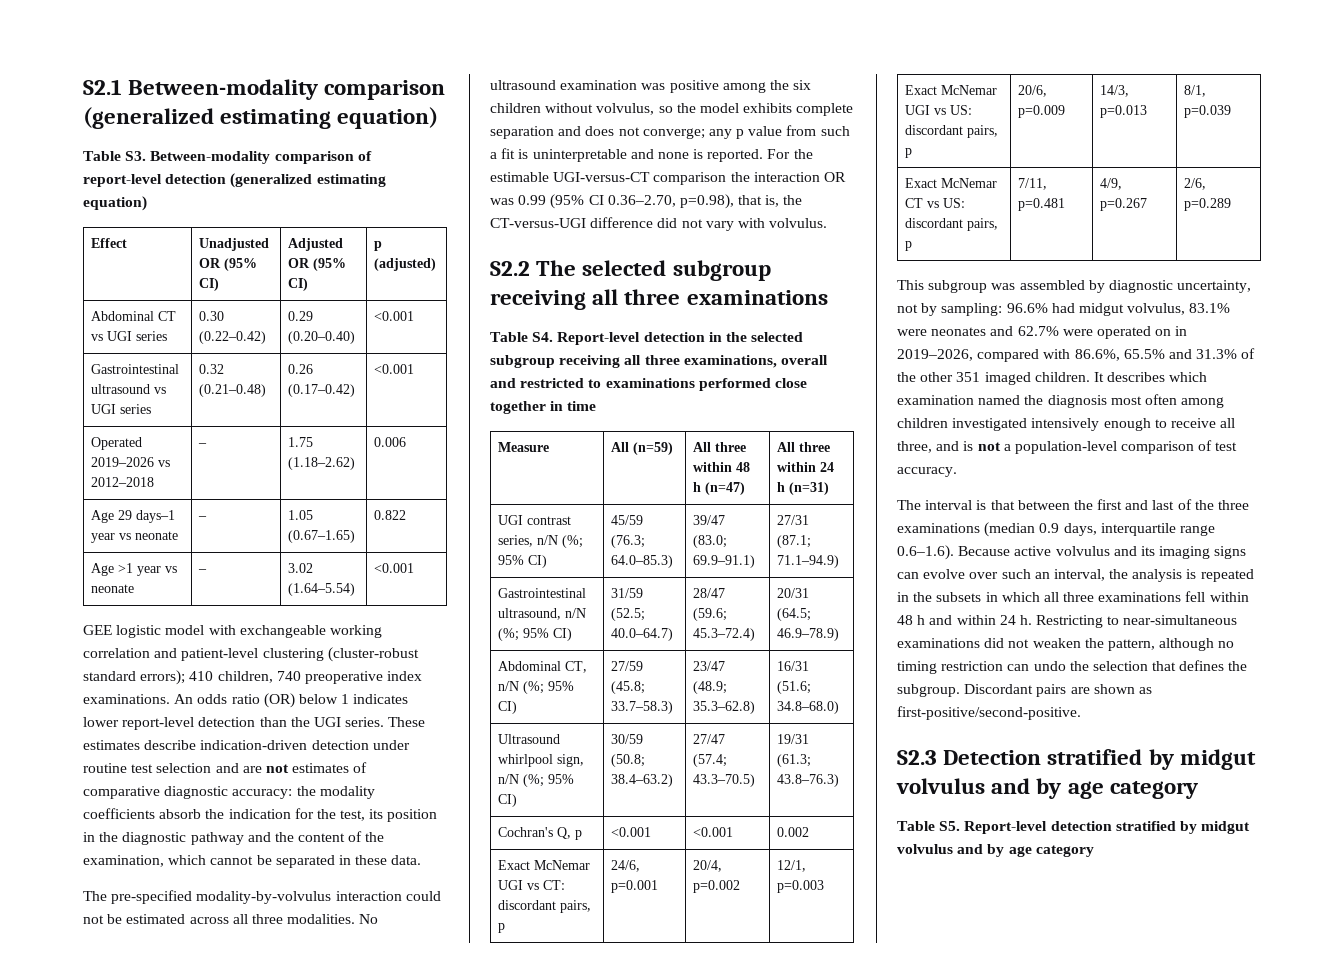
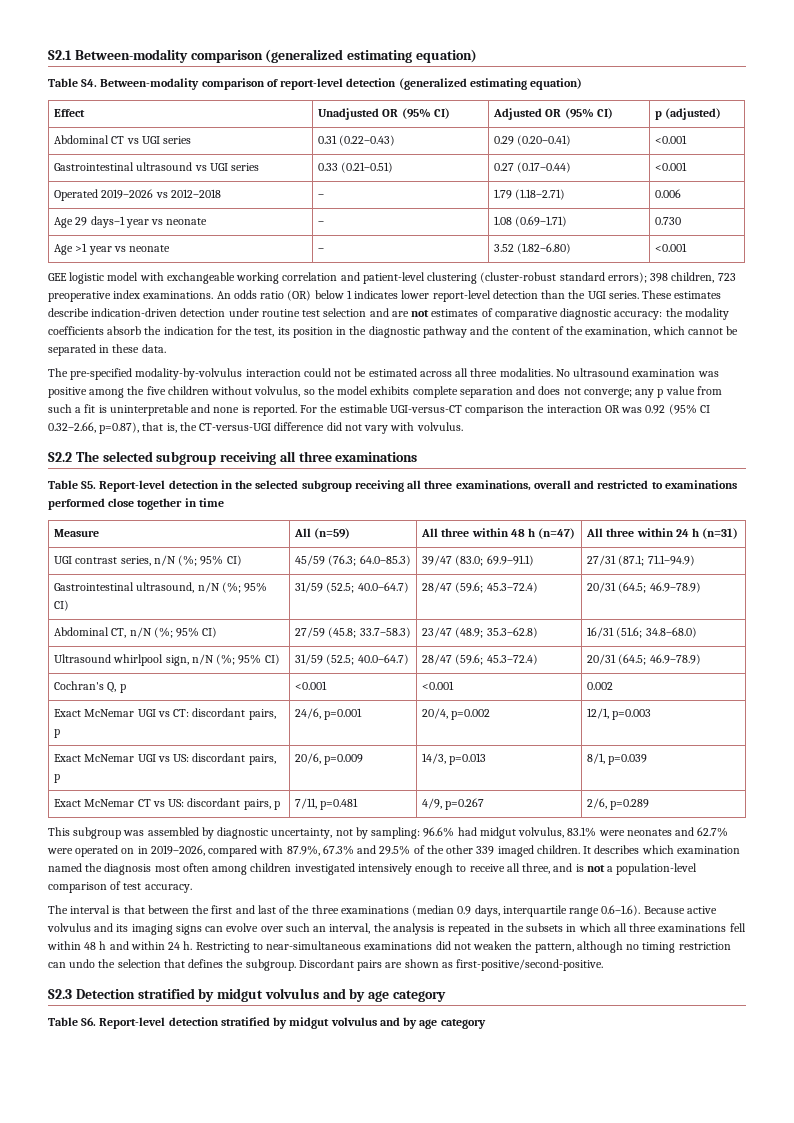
[125,151,147,161] S3. -> [81,79,98,87] S4.
[199,311,225,321] [199,331,267,344] 0.30 (0.22–0.42) -> [318,135,396,146] 0.31 (0.22–0.43)
[288,331,356,344] (0.20–0.40) -> [517,135,572,146] (0.20–0.41)
[199,364,225,374] [199,384,267,397] [288,364,314,374] [288,384,356,397] 0.32 (0.21–0.48) | 0.26 (0.17–0.42) -> [318,162,394,173] [494,162,572,173] 0.33 (0.21–0.51) | 0.27 (0.17–0.44)
[288,437,314,447] [288,457,356,470] 1.75 (1.18–2.62) -> [494,189,566,200] 1.79 (1.18–2.71)
[288,510,314,520] [288,530,356,543] [374,510,407,520] 1.05 (0.67–1.65) | 0.822 -> [494,216,568,227] [655,217,682,225] 1.08 (0.69–1.71) | 0.730
[288,563,314,573] [288,583,356,596] 3.02 (1.64–5.54) -> [494,243,572,254] 3.52 (1.82–6.80)
[189,671,301,683] 410 children, 740 -> [650,272,736,283] 398 children, 723
[793,80,812,90] six -> [146,386,166,395] five
[518,195,547,205] 0.99 -> [645,405,666,414] 0.92
[607,194,734,209] 0.36–2.70, p=0.98), -> [48,422,140,434] 0.32–2.66, p=0.87),
[532,332,554,342] S4. -> [81,481,97,489] S5.
[611,734,644,744] [611,754,646,767] [611,774,674,787] [693,734,726,744] [693,754,728,767] [693,774,756,787] [777,734,810,744] [777,754,812,767] [777,774,840,787] 30/59 (50.8; 38.4–63.2) | 27/47 (57.4; 43.3–70.5) | 19/31 (61.3; 43.8–76.3) -> [295,654,409,665] [422,654,538,665] [587,654,701,665] 31/59 (52.5; 40.0–64.7) | 28/47 (59.6; 45.3–72.4) | 20/31 (64.5; 46.9–78.9)
[1074,349,1238,361] 86.6%, 65.5% and 31.3% -> [286,845,411,856] 87.9%, 67.3% and 29.5%
[956,372,981,382] 351 -> [476,846,495,855] 339
[939,821,961,831] S5. -> [81,1017,97,1026] S6.

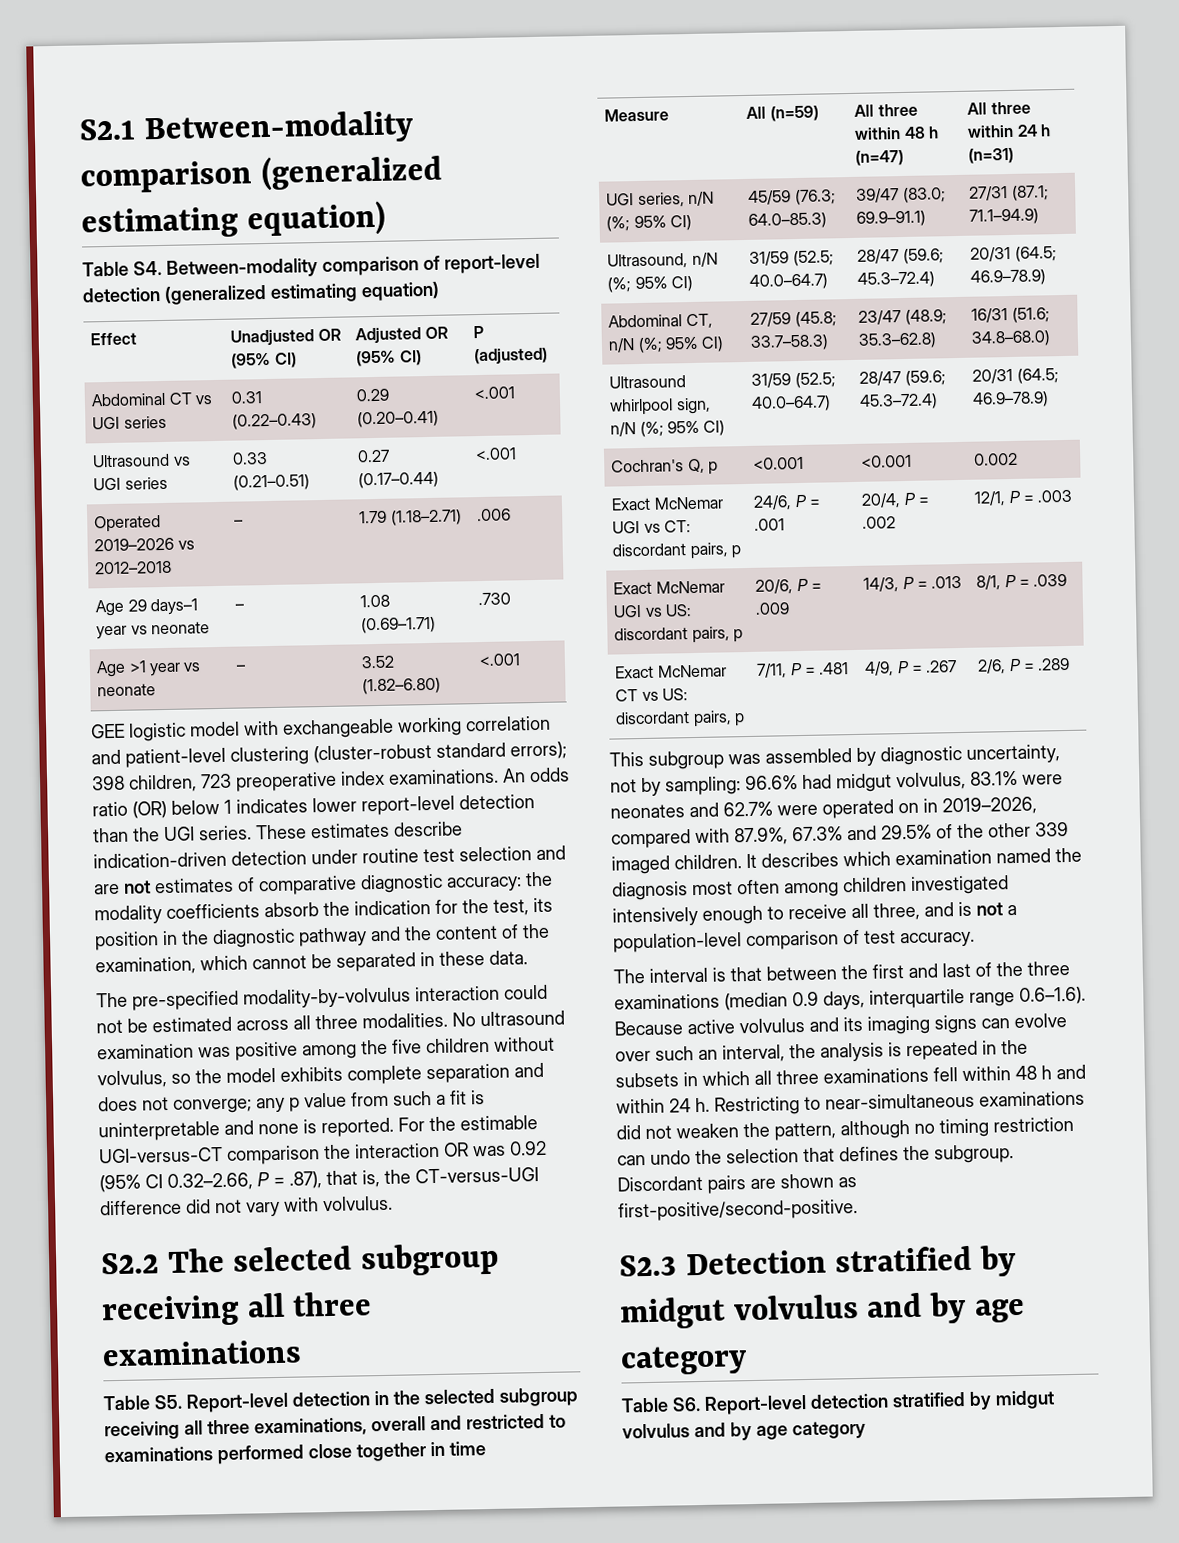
[655,111,663,120] p -> [473,325,485,339] P
[655,135,688,144] [54,162,193,171] <0.001 // Gastrointestinal ultrasound -> [474,386,516,400] [92,453,171,468] <.001 // Ultrasound
[655,162,688,171] <0.001 -> [475,447,518,461] <.001
[655,189,682,198] 0.006 -> [477,508,512,522] .006
[655,217,682,225] 0.730 -> [478,592,512,606] .730
[655,243,688,252] <0.001 -> [479,653,521,667] <.001
[99,422,140,434] p=0.87), -> [257,1171,322,1189] P = .87),
[75,557,118,564] contrast -> (635, 199) none
[54,582,195,593] Gastrointestinal ultrasound, -> [607,253,689,269] Ultrasound,
[324,708,363,720] [422,708,491,720] [587,708,652,720] p=0.001 | 20/4, p=0.002 | 12/1, p=0.003 -> [794,494,821,508] [754,518,786,531] [861,492,930,508] [862,516,897,529] [974,489,1074,506] P = .001 | 20/4, P = .002 | 12/1, P = .003
[324,754,364,765] [422,753,487,765] [587,753,648,765] p=0.009 | 14/3, p=0.013 | 8/1, p=0.039 -> [796,578,822,592] [755,602,791,615] [863,575,963,592] [976,573,1068,590] P = .009 | 14/3, P = .013 | 8/1, P = .039
[320,798,359,810] [422,798,485,810] [587,798,650,810] p=0.481 | 4/9, p=0.267 | 2/6, p=0.289 -> [789,662,850,676] [864,660,958,676] [977,657,1071,674] P = .481 | 4/9, P = .267 | 2/6, P = .289

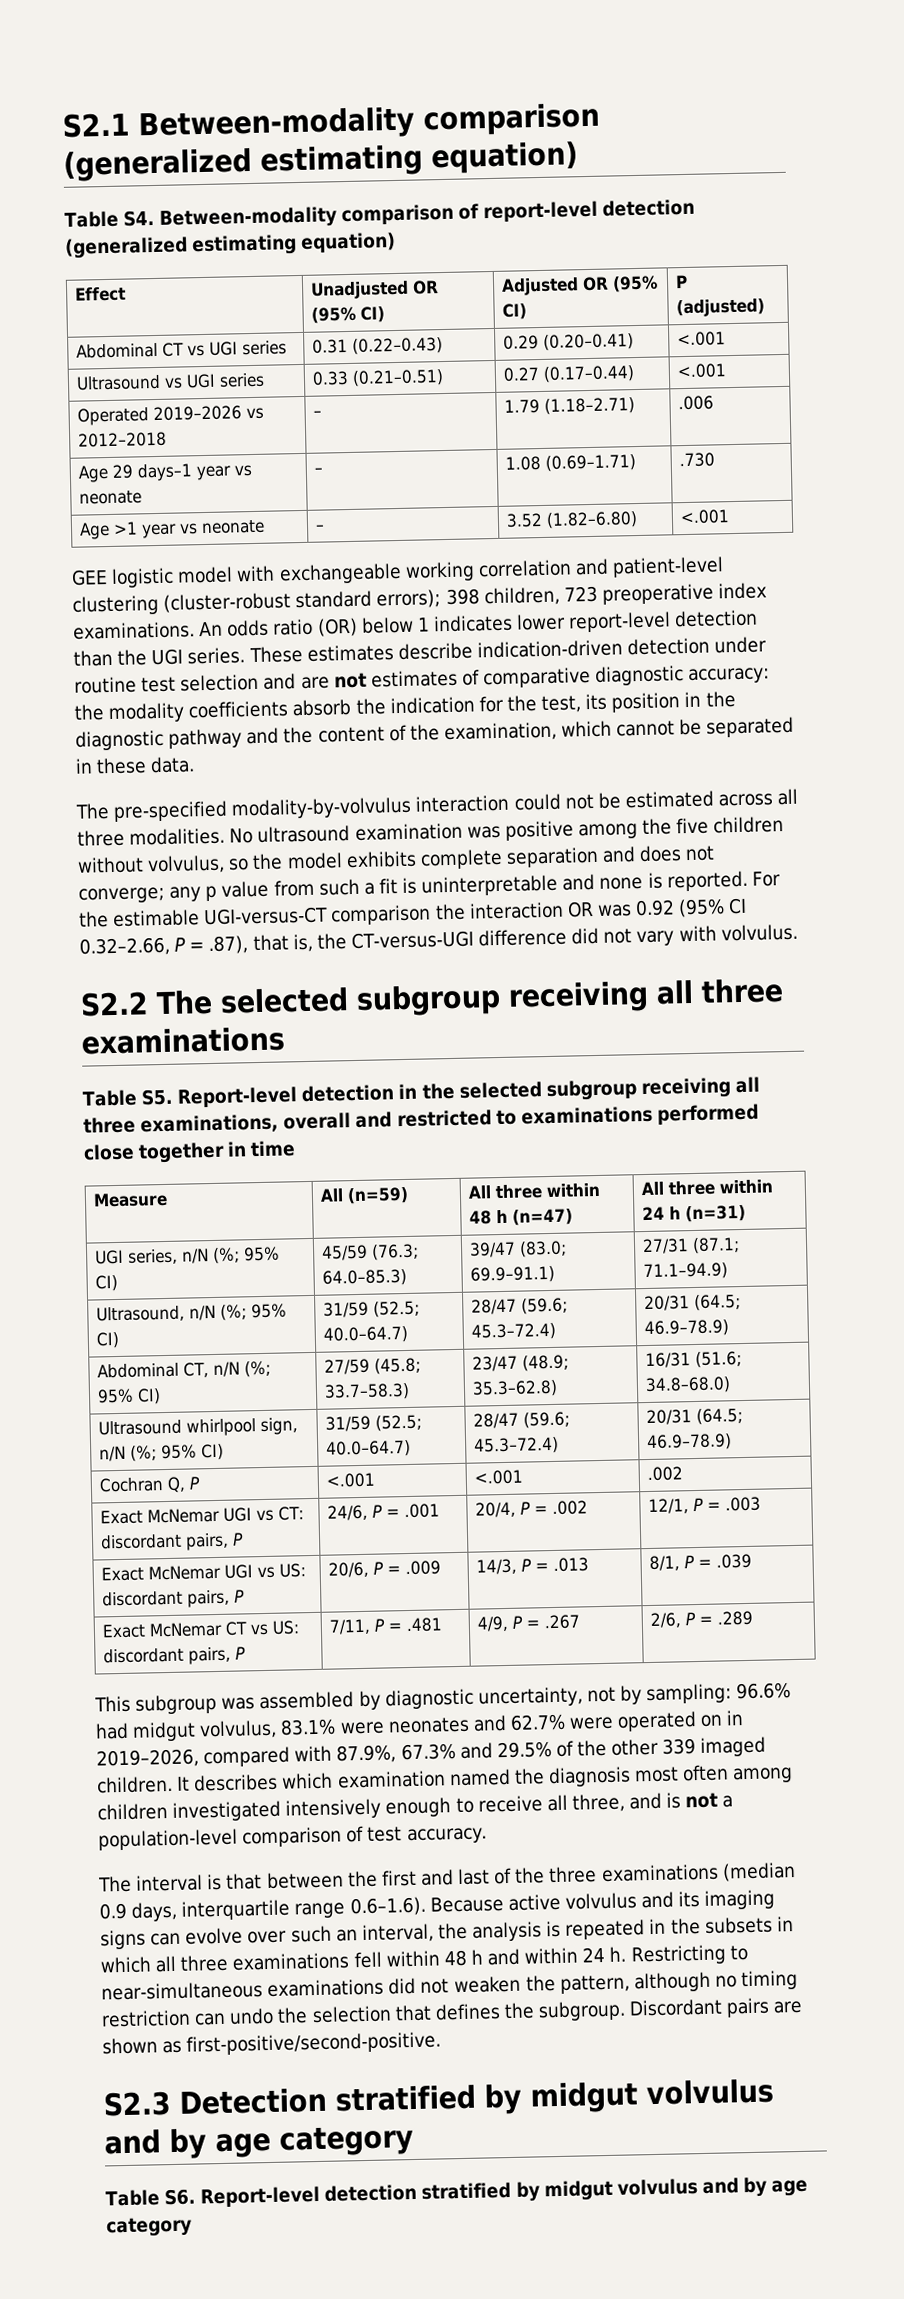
[611,458,718,475] [753,456,805,470] [861,454,913,468] [974,452,1019,466] Cochran's Q, p | <0.001 | <0.001 | 0.002 -> [99,1476,202,1493] [326,1472,376,1488] [474,1469,524,1485] [647,1466,684,1482] Cochran Q, P | <.001 | <.001 | .002
[730,545,742,559] p -> [232,1532,245,1546] P
[732,629,743,643] p -> [234,1589,246,1603] P
[733,713,745,727] p -> [235,1646,247,1660] P

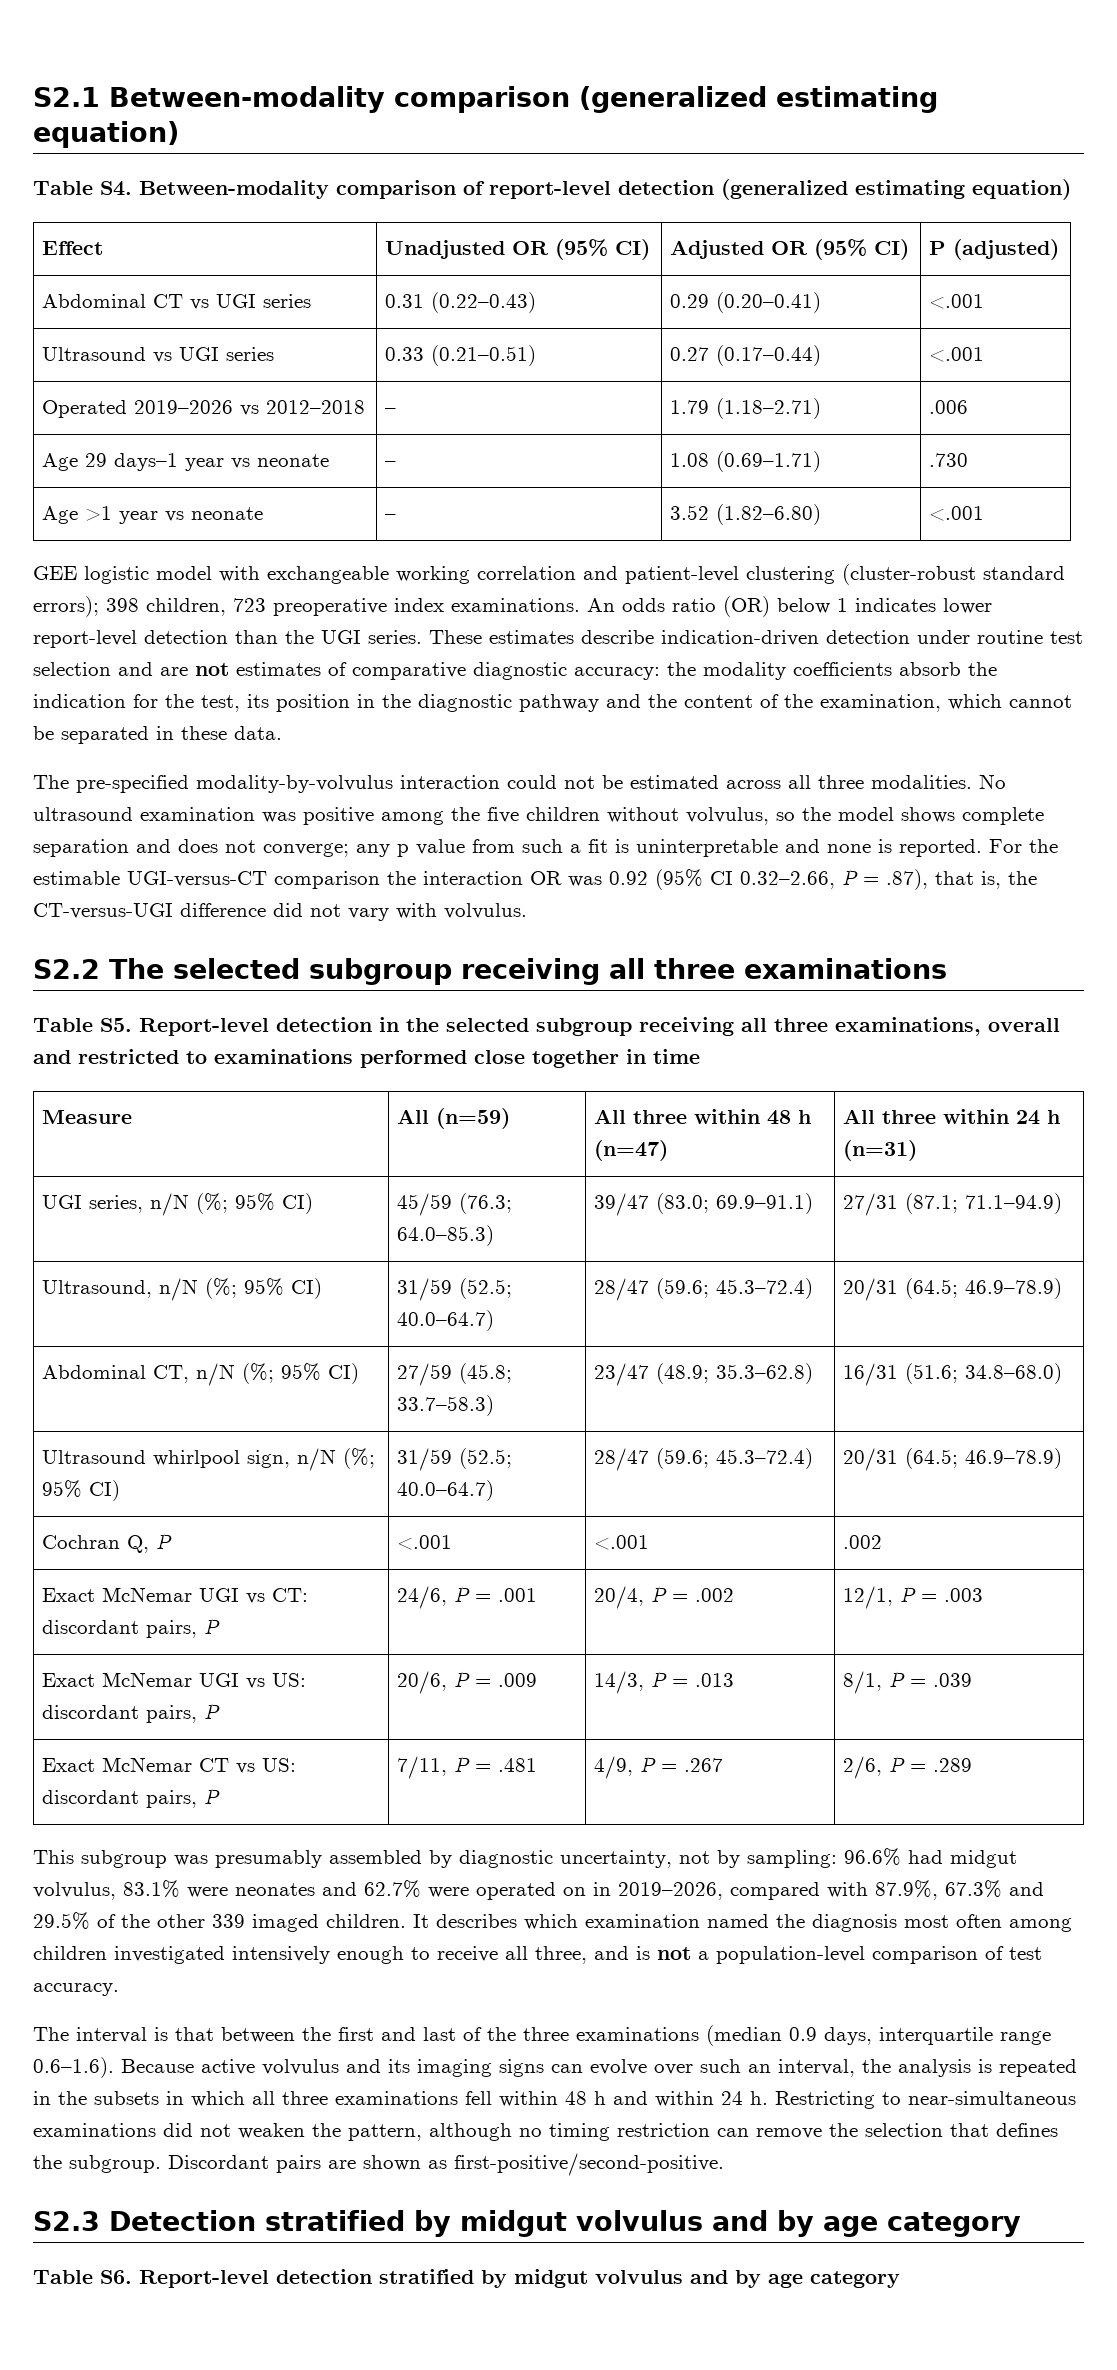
[345,850,417,869] exhibits -> [901,807,955,823] shows
(256, 1703) none -> [215,1850,322,1868] presumably
[229,2007,275,2025] undo -> [756,2128,822,2139] remove

